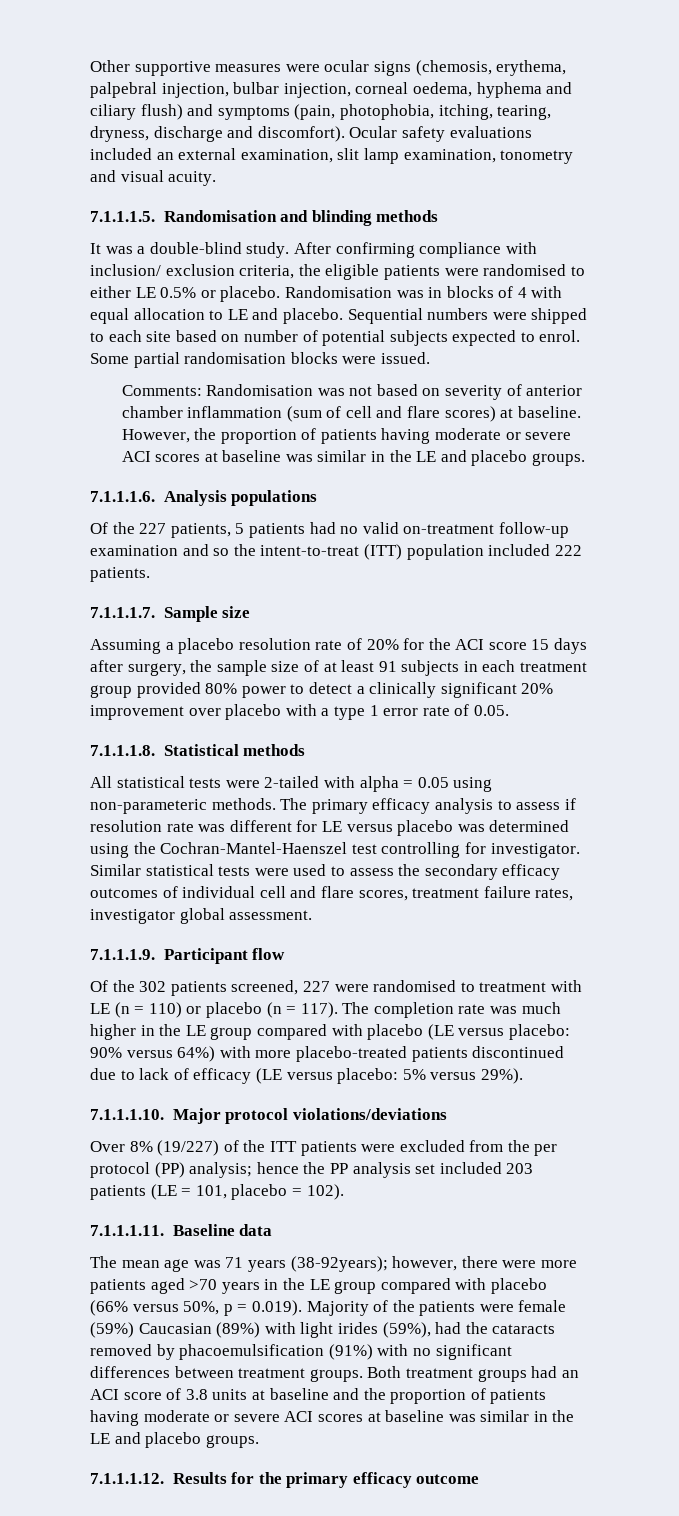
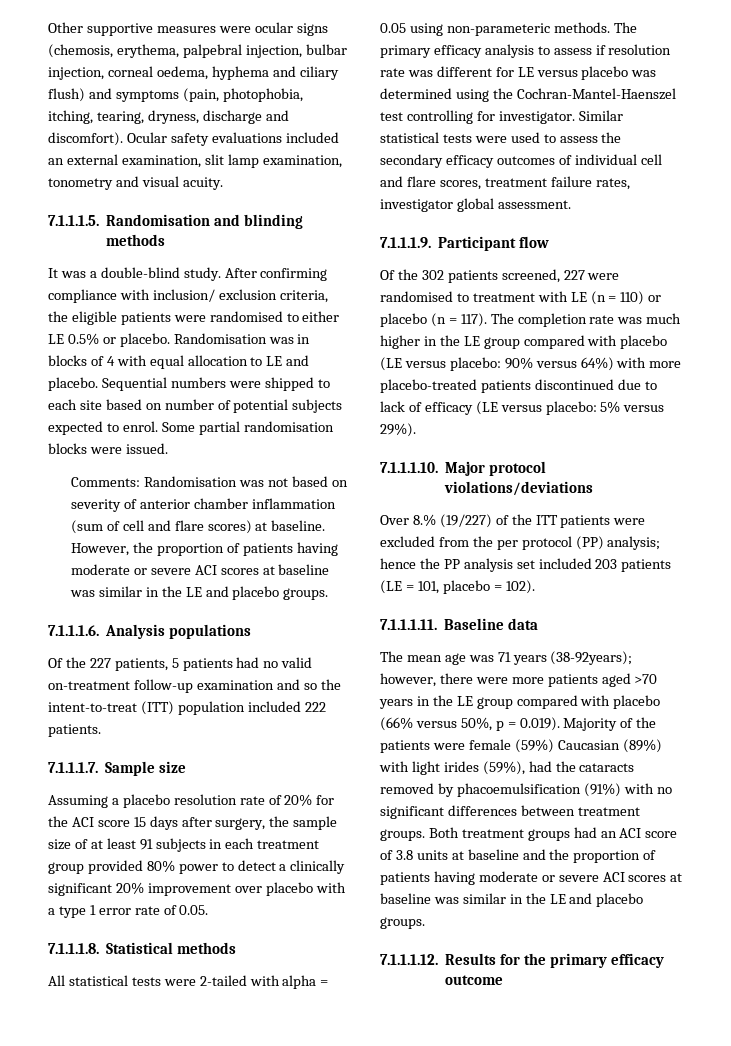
[129,1141,153,1152] 8% -> [412,514,436,526] 8.%

